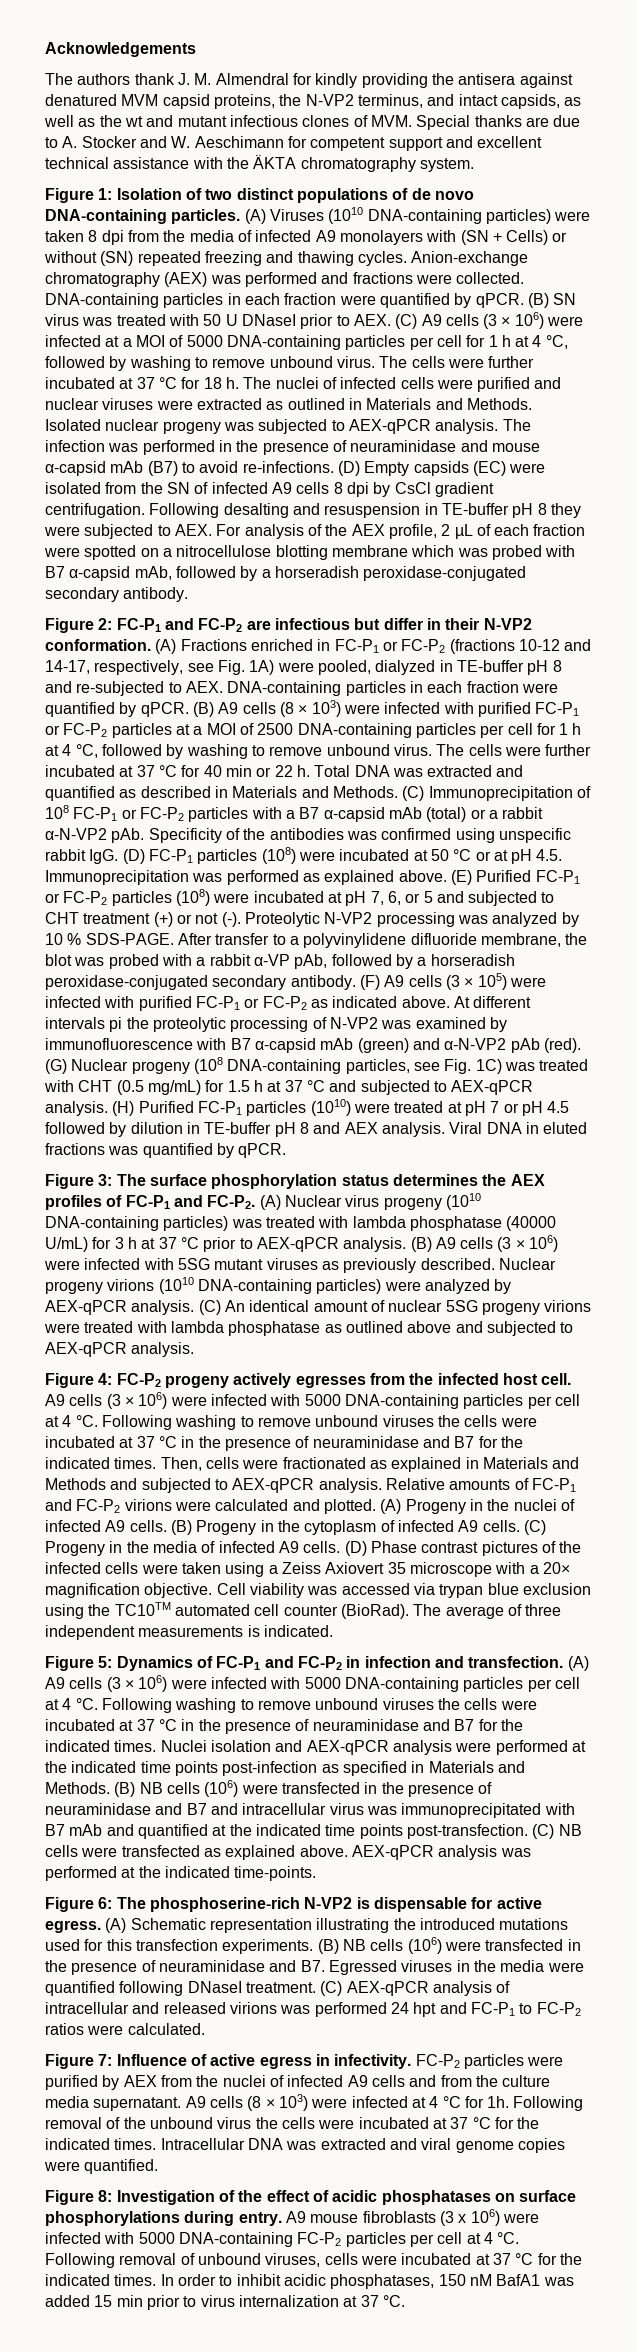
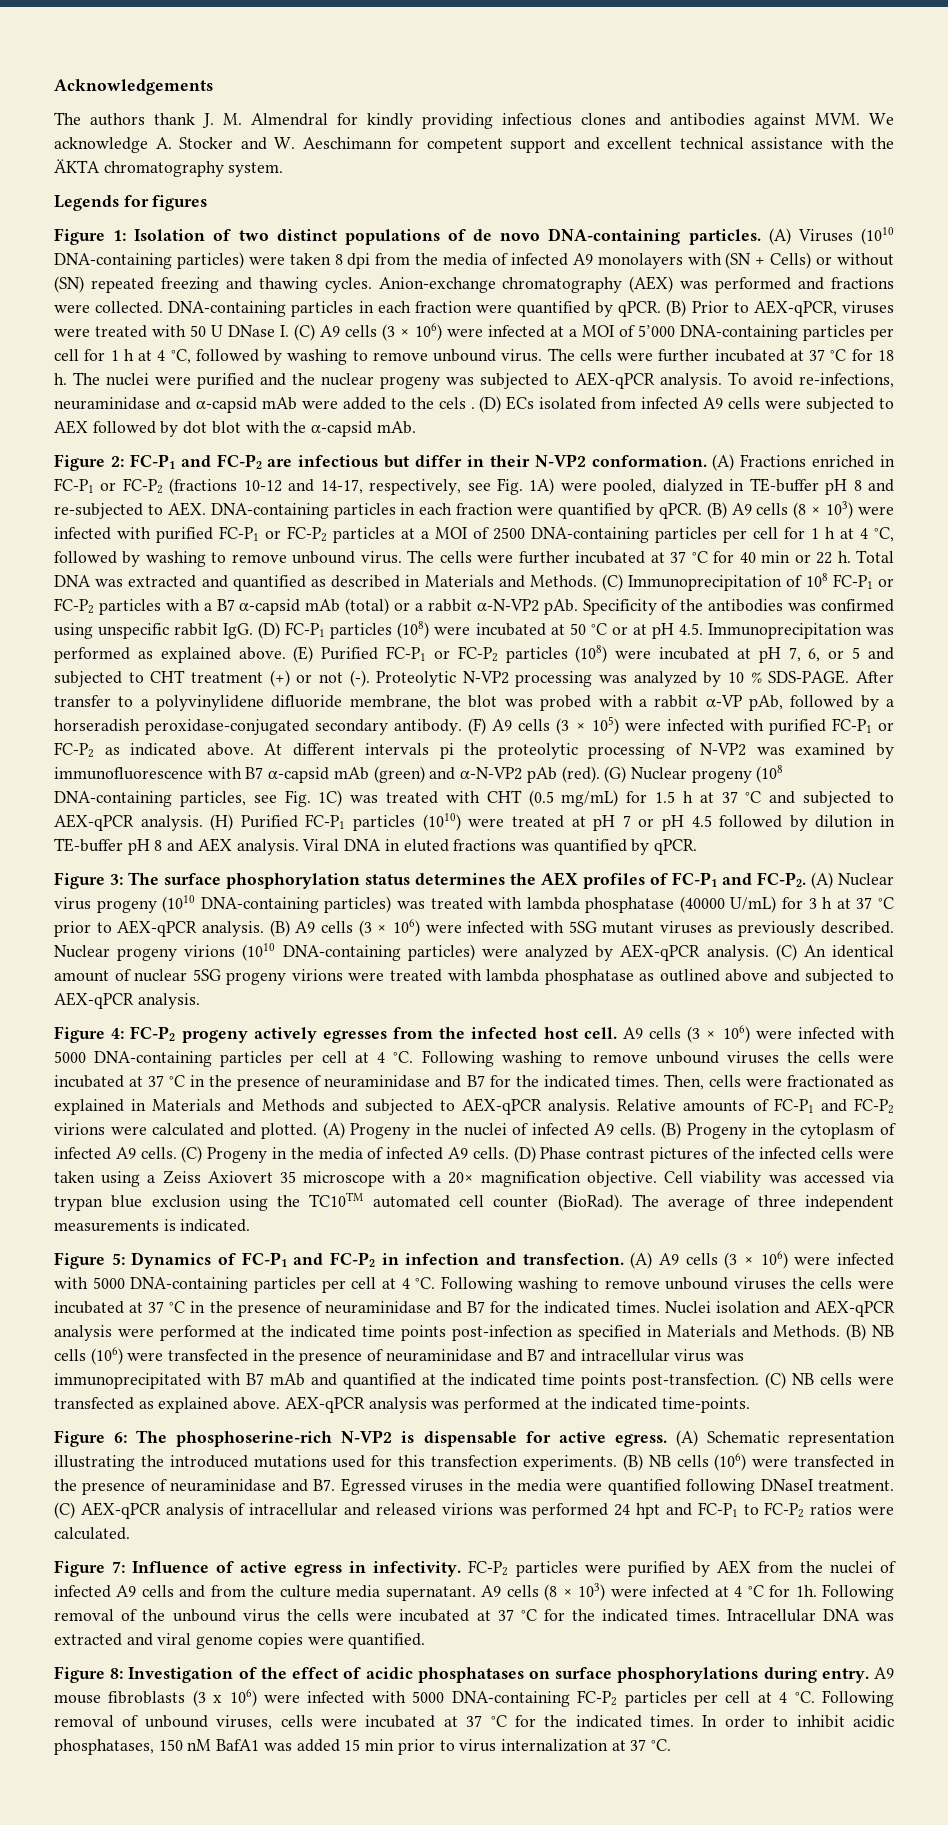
[431,73,573,88] [45,94,582,109] [44,115,581,130] [45,137,58,148] the antisera against denatured MVM capsid proteins, the N-VP2 terminus, and intact capsids, as well as the wt and mutant infectious clones of MVM. Special thanks are due to -> [502,113,894,129] [54,137,148,153] infectious clones and antibodies against MVM. We acknowledge
(474, 165) none -> [54,195,208,211] // Legends for figures
[553,293,577,305] [45,314,391,329] SN virus was treated with 50 U DNaseI prior to AEX. -> [691,300,894,317] [54,325,289,338] Prior to AEX-qPCR, viruses were treated with 50 U DNase I.
[186,335,223,347] 5000 -> [638,325,675,337] 5’000
[322,377,562,392] [45,398,532,410] [45,419,101,431] of infected cells were purified and nuclear viruses were extracted as outlined in Materials and Methods. Isolated -> [155,373,315,389] were purified and the
[502,419,531,431] [45,440,540,455] [45,461,546,476] [45,482,494,497] [45,503,581,518] [44,524,586,539] [44,545,576,560] [45,566,527,581] [45,587,189,602] The infection was performed in the presence of neuraminidase and mouse α-capsid mAb (B7) to avoid re-infections. (D) Empty capsids (EC) were isolated from the SN of infected A9 cells 8 dpi by CsCl gradient centrifugation. Following desalting and resuspension in TE-buffer pH 8 they were subjected to AEX. For analysis of the AEX profile, 2 µL of each fraction were spotted on a nitrocellulose blotting membrane which was probed with B7 α-capsid mAb, followed by a horseradish peroxidase-conjugated secondary antibody. -> [728,372,894,388] [54,396,894,413] [54,420,416,437] To avoid re-infections, neuraminidase and α-capsid mAb were added to the cels . (D) ECs isolated from infected A9 cells were subjected to AEX followed by dot blot with the α-capsid mAb.

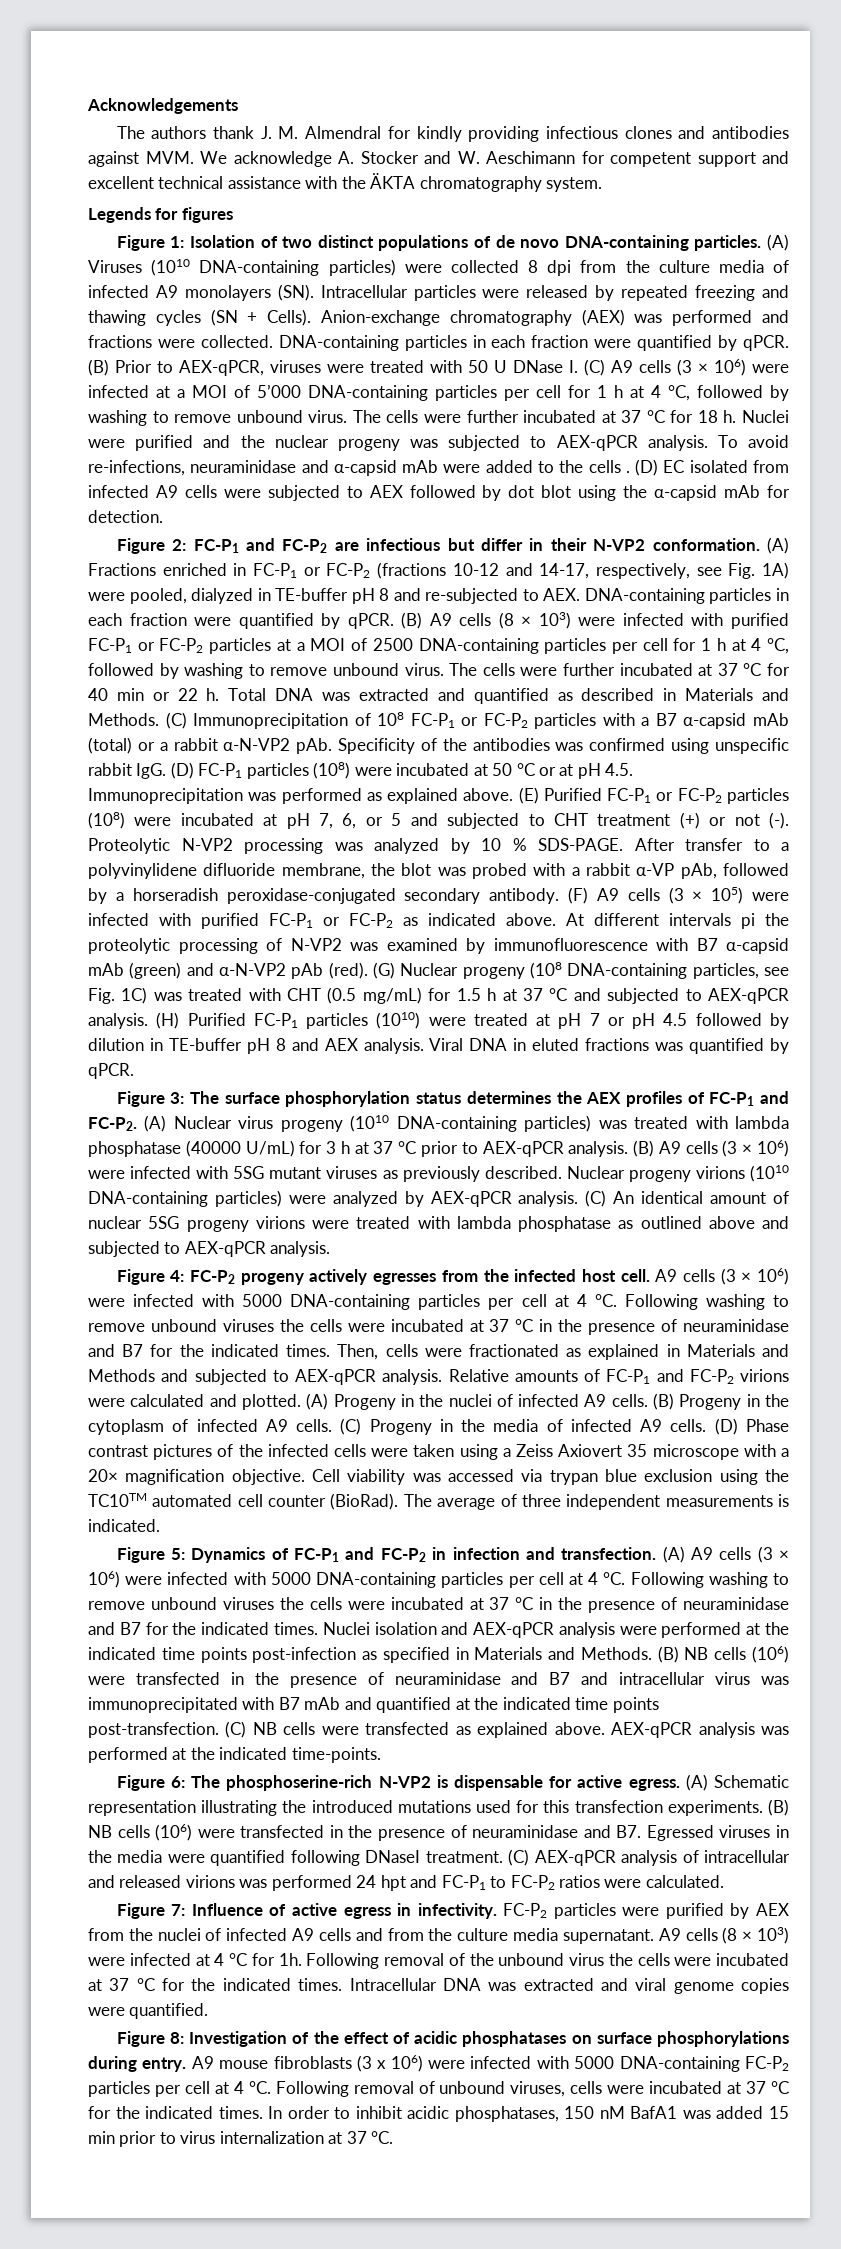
[289,253,331,265] taken -> [450,260,519,273] collected
(439, 259) none -> [658,260,710,273] culture
[687,252,895,269] [54,276,372,293] with (SN + Cells) or without (SN) repeated freezing and thawing cycles. -> [277,284,789,301] [88,309,312,326] (SN). Intracellular particles were released by repeated freezing and thawing cycles (SN + Cells).
[73,372,149,386] The nuclei -> [742,410,789,423] Nuclei
[438,397,466,409] cels -> [588,460,621,473] cells
[506,396,535,410] ECs -> [663,460,685,473] EC
[245,421,280,433] with -> [578,485,617,501] using
[376,421,416,434] mAb. -> [724,485,791,498] [88,510,163,523] mAb for detection.

